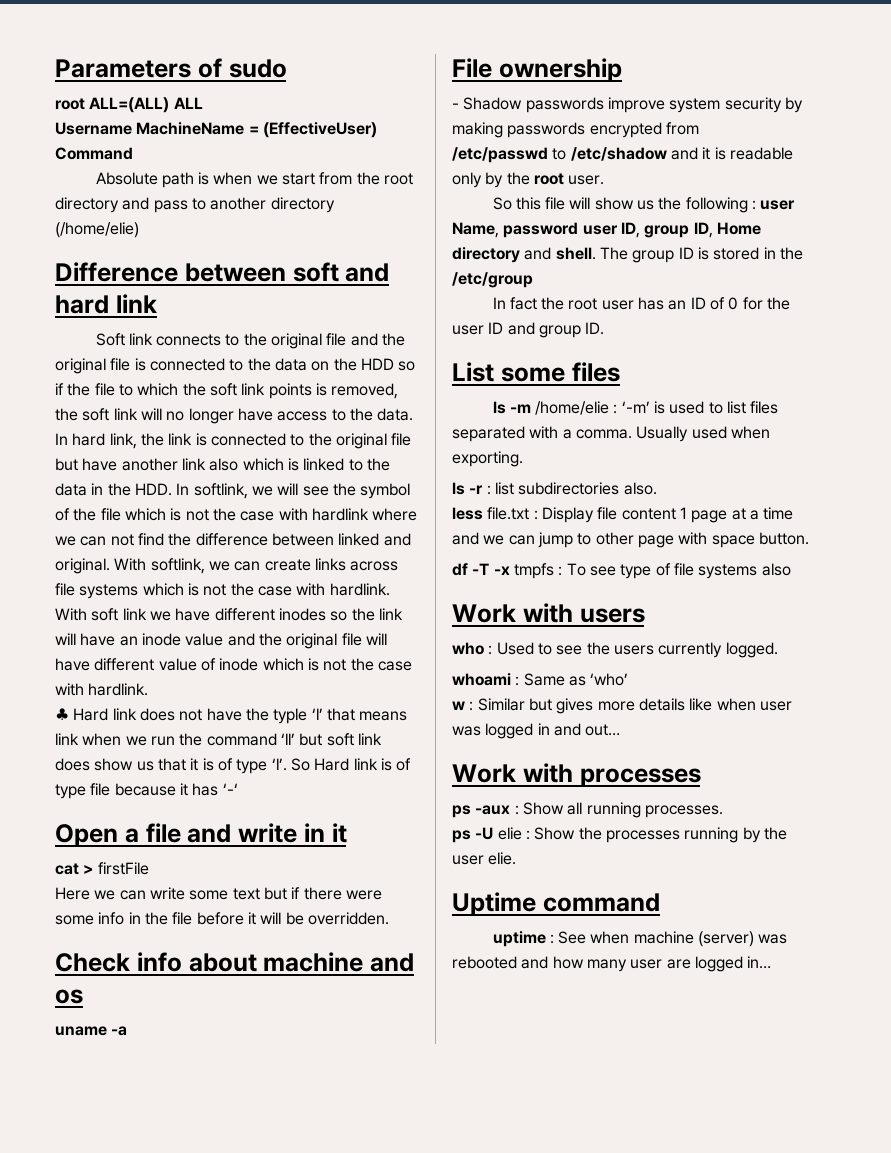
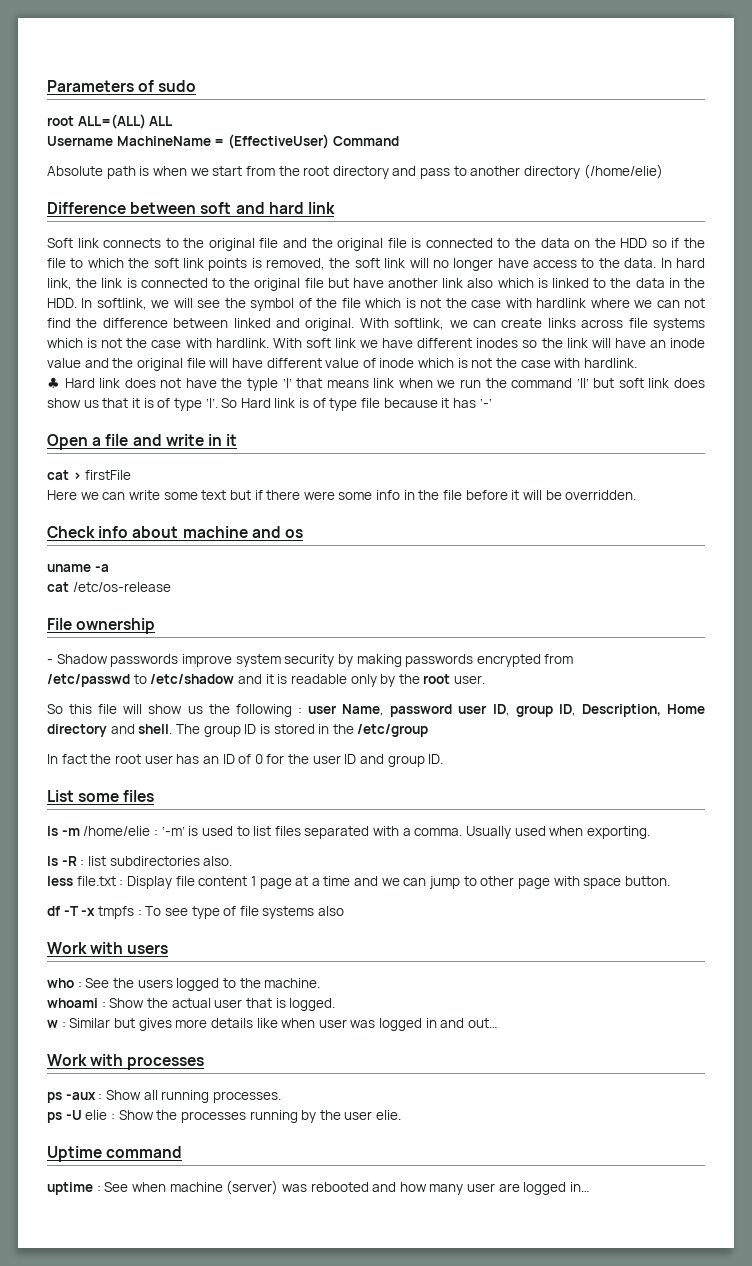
(128, 1031) none -> [47,582,171,592] // cat /etc/os-release
(713, 230) none -> [581,704,661,717] Description,
[469,485,484,494] -r -> [61,856,77,866] -R
[496,642,778,658] [452,673,629,686] Used to see the users currently logged. // whoami : Same as ‘who’ -> [85,978,321,991] [47,998,336,1011] See the users logged to the machine. // whoami : Show the actual user that is logged.

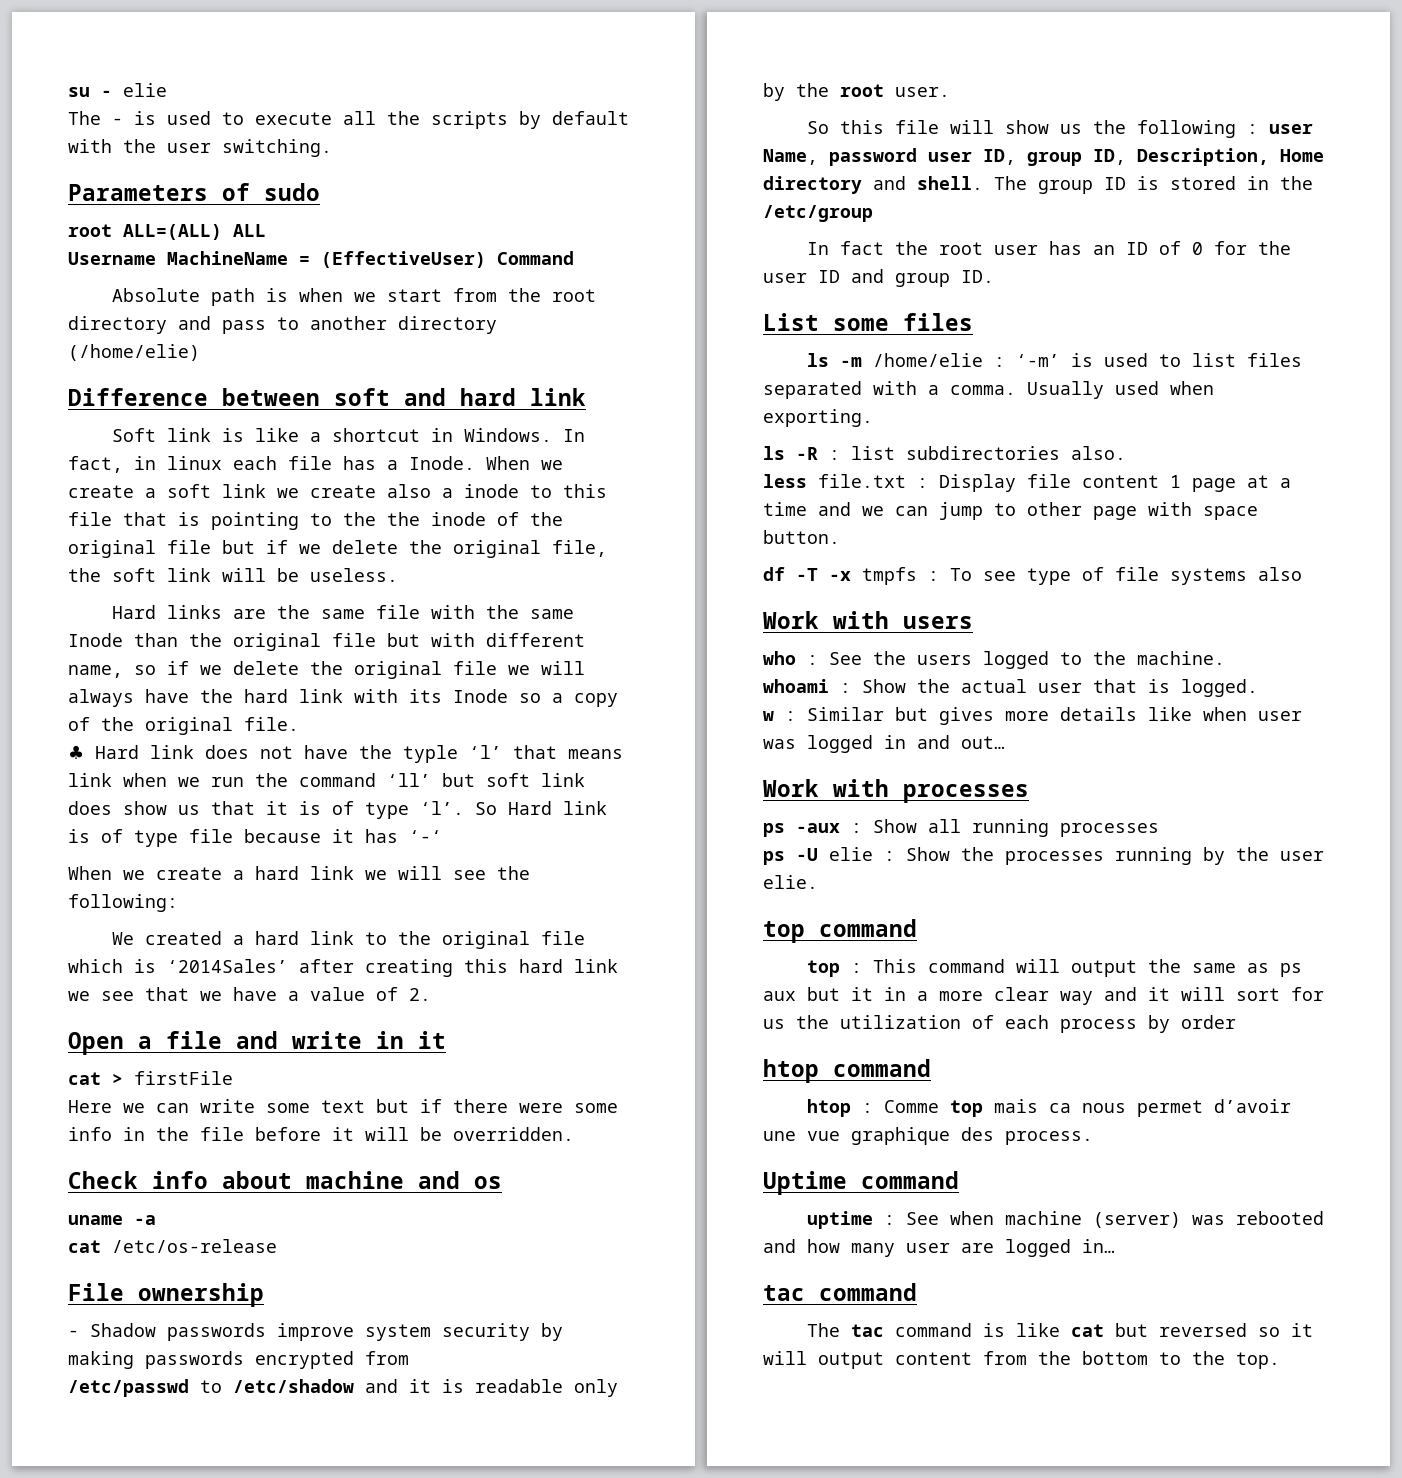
(47, 86) none -> [68,83,167,97] [68,111,629,129] [68,139,332,157] su - elie // The - is used to execute all the scripts by default with the user switching. //
[103,238,705,251] [47,258,705,271] [47,278,705,291] [47,298,706,311] [47,318,705,331] [47,338,706,348] [47,358,637,371] connects to the original file and the original file is connected to the data on the HDD so if the file to which the soft link points is removed, the soft link will no longer have access to the data. In hard link, the link is connected to the original file but have another link also which is linked to the data in the HDD. In softlink, we will see the symbol of the file which is not the case with hardlink where we can not find the difference between linked and original. With softlink, we can create links across file systems which is not the case with hardlink. With soft link we have different inodes so the link will have an inode value and the original file will have different value of inode which is not the case with hardlink. -> [221,428,585,442] [68,456,563,473] [68,484,607,498] [68,512,563,530] [68,540,607,558] [68,568,398,582] [111,605,574,619] [68,633,585,651] [68,661,585,679] [68,689,618,707] [68,717,299,735] is like a shortcut in Windows. In fact, in linux each file has a Inode. When we create a soft link we create also a inode to this file that is pointing to the the inode of the original file but if we delete the original file, the soft link will be useless. // Hard links are the same file with the same Inode than the original file but with different name, so if we delete the original file we will always have the hard link with its Inode so a copy of the original file.
(492, 403) none -> [68,866,530,880] [68,894,178,912] [111,931,585,949] [68,959,618,977] [68,987,431,1001] // When we create a hard link we will see the following: // We created a hard link to the original file which is ‘2014Sales’ after creating this hard link we see that we have a value of 2.
[212,1091,281,1103] processes. -> [1060,823,1159,837] processes
(402, 1115) none -> [763,919,917,943] [806,959,1302,977] [763,987,1324,1005] [763,1015,1236,1033] [763,1059,931,1083] [806,1099,1291,1117] [763,1127,1093,1145] // top command // top : This command will output the same as ps aux but it in a more clear way and it will sort for us the utilization of each process by order // htop command // htop : Comme top mais ca nous permet d’avoir une vue graphique des process.
(591, 1187) none -> [763,1283,917,1301] [806,1323,1313,1337] [763,1351,1280,1369] // tac command // The tac command is like cat but reversed so it will output content from the bottom to the top.

